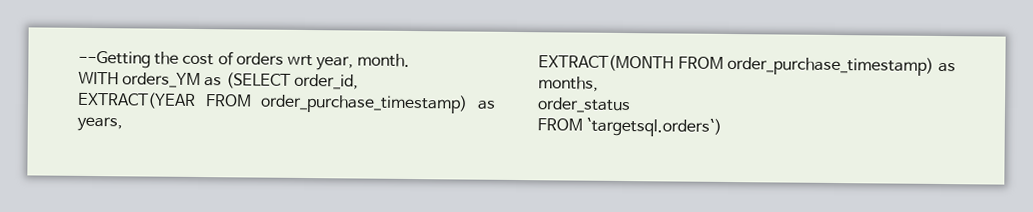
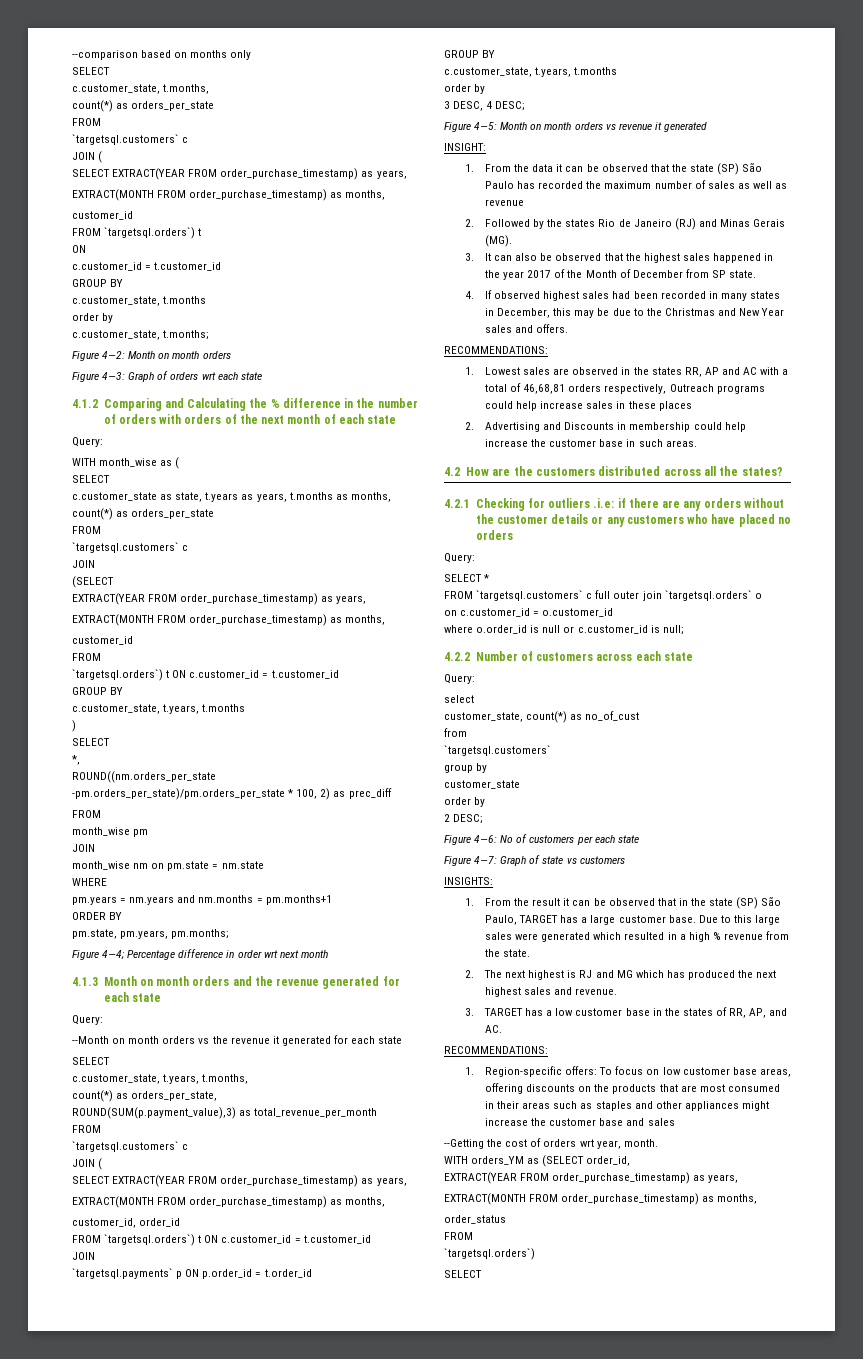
(78, 59) none -> [72,50,252,60] [72,67,110,75] [72,84,210,94] [72,100,215,112] [72,118,101,126] [72,134,189,145] [72,151,103,163] [72,168,407,180] [72,189,386,201] [72,211,133,220] [72,227,202,239] [72,245,86,253] [72,262,222,271] [72,279,124,287] [72,296,207,306] [72,313,114,323] [72,330,210,340] [72,351,231,361] [72,371,262,382] [72,398,418,411] [103,414,397,424] [72,437,103,447] [72,457,180,469] [72,475,110,483] [72,492,391,502] [72,508,215,520] [72,526,101,534] [72,542,189,553] [72,560,95,568] [72,576,114,588] [72,593,367,605] [72,614,386,626] [72,636,133,645] [72,653,101,661] [72,669,339,681] [72,687,124,695] [72,704,246,714] [72,720,76,732] [72,738,110,746] [72,755,80,765] [72,771,216,783] [72,788,392,800] [72,810,101,818] [72,827,149,837] [72,844,95,852] [72,861,264,871] [72,878,107,886] [72,895,332,905] [72,912,123,920] [72,929,230,939] [72,949,328,960] [72,976,400,989] [103,992,161,1002] [72,1015,103,1025] [72,1035,403,1046] [72,1057,110,1065] [72,1074,249,1084] [72,1090,218,1102] [72,1107,378,1119] [72,1125,101,1133] [72,1141,189,1152] [72,1158,103,1170] [72,1175,407,1187] [72,1196,386,1208] [72,1218,181,1228] [72,1234,371,1246] [72,1252,95,1260] [72,1268,312,1279] [444,50,496,58] [444,67,618,77] [444,84,486,94] [444,101,526,111] [444,122,707,132] [444,143,486,151] [464,163,763,175] [485,180,788,189] [485,199,525,206] [464,218,786,230] [485,235,513,247] [464,253,774,263] [485,269,757,280] [464,290,781,301] [485,308,785,318] [485,324,569,333] [444,346,548,354] [464,367,789,377] [485,383,765,394] [485,401,692,411] [464,422,746,432] [485,439,697,447] [444,466,783,476] [444,498,784,511] [475,514,791,527] [475,530,513,540] [444,553,475,563] [444,574,490,582] [444,590,762,601] [444,608,614,617] [444,625,684,635] [444,651,693,661] [444,674,475,684] [444,695,474,703] [444,711,640,723] [444,728,467,737] [444,745,551,756] [444,763,488,773] [444,780,520,789] [444,797,486,807] [444,814,484,824] [444,834,639,845] [444,855,625,866] [444,877,493,885] [464,897,782,909] [485,915,781,925] [485,931,790,942] [485,949,531,957] [464,970,777,980] [485,987,618,997] [464,1007,788,1018] [485,1025,503,1033] [444,1046,548,1054] [464,1066,791,1077] [485,1083,780,1094] [485,1101,770,1111] [485,1118,675,1126] --comparison based on months only // SELECT // c.customer_state, t.months, // count(*) as orders_per_state // FROM // `targetsql.customers` c // JOIN ( // SELECT EXTRACT(YEAR FROM order_purchase_timestamp) as years, // EXTRACT(MONTH FROM order_purchase_timestamp) as months, // customer_id // FROM `targetsql.orders`) t // ON // c.customer_id = t.customer_id // GROUP BY // c.customer_state, t.months // order by // c.customer_state, t.months; // Figure 4—2: Month on month orders // Figure 4—3: Graph of orders wrt each state // 4.1.2 Comparing and Calculating the % difference in the number of orders with orders of the next month of each state // Query: // WITH month_wise as ( // SELECT // c.customer_state as state, t.years as years, t.months as months, count(*) as orders_per_state // FROM // `targetsql.customers` c // JOIN // (SELECT // EXTRACT(YEAR FROM order_purchase_timestamp) as years, // EXTRACT(MONTH FROM order_purchase_timestamp) as months, // customer_id // FROM // `targetsql.orders`) t ON c.customer_id = t.customer_id // GROUP BY // c.customer_state, t.years, t.months // ) // SELECT // *, // ROUND((nm.orders_per_state -pm.orders_per_state)/pm.orders_per_state * 100, 2) as prec_diff // FROM // month_wise pm // JOIN // month_wise nm on pm.state = nm.state // WHERE // pm.years = nm.years and nm.months = pm.months+1 // ORDER BY // pm.state, pm.years, pm.months; // Figure 4—4; Percentage difference in order wrt next month // 4.1.3 Month on month orders and the revenue generated for each state // Query: // --Month on month orders vs the revenue it generated for each state // SELECT // c.customer_state, t.years, t.months, // count(*) as orders_per_state, // ROUND(SUM(p.payment_value),3) as total_revenue_per_month // FROM // `targetsql.customers` c // JOIN ( // SELECT EXTRACT(YEAR FROM order_purchase_timestamp) as years, // EXTRACT(MONTH FROM order_purchase_timestamp) as months, // customer_id, order_id // FROM `targetsql.orders`) t ON c.customer_id = t.customer_id // JOIN // `targetsql.payments` p ON p.order_id = t.order_id // GROUP BY // c.customer_state, t.years, t.months // order by // 3 DESC, 4 DESC; // Figure 4—5: Month on month orders vs revenue it generated // INSIGHT: // 1. From the data it can be observed that the state (SP) São Paulo has recorded the maximum number of sales as well as revenue // 2. Followed by the states Rio de Janeiro (RJ) and Minas Gerais (MG). // 3. It can also be observed that the highest sales happened in the year 2017 of the Month of December from SP state. // 4. If observed highest sales had been recorded in many states in December, this may be due to the Christmas and New Year sales and offers. // RECOMMENDATIONS: // 1. Lowest sales are observed in the states RR, AP and AC with a total of 46,68,81 orders respectively, Outreach programs could help increase sales in these places // 2. Advertising and Discounts in membership could help increase the customer base in such areas. // 4.2 How are the customers distributed across all the states? // 4.2.1 Checking for outliers .i.e: if there are any orders without the customer details or any customers who have placed no orders // Query: // SELECT * // FROM `targetsql.customers` c full outer join `targetsql.orders` o // on c.customer_id = o.customer_id // where o.order_id is null or c.customer_id is null; // 4.2.2 Number of customers across each state // Query: // select // customer_state, count(*) as no_of_cust // from // `targetsql.customers` // group by // customer_state // order by // 2 DESC; // Figure 4—6: No of customers per each state // Figure 4—7: Graph of state vs customers // INSIGHTS: // 1. From the result it can be observed that in the state (SP) São Paulo, TARGET has a large customer base. Due to this large sales were generated which resulted in a high % revenue from the state. // 2. The next highest is RJ and MG which has produced the next highest sales and revenue. // 3. TARGET has a low customer base in the states of RR, AP, and AC. // RECOMMENDATIONS: // 1. Region-specific offers: To focus on low customer base areas, offering discounts on the products that are most consumed in their areas such as staples and other appliances might increase the customer base and sales //
[586,117,723,137] `targetsql.orders`) -> [444,1248,535,1260] [444,1270,482,1278] // `targetsql.orders`) // SELECT

